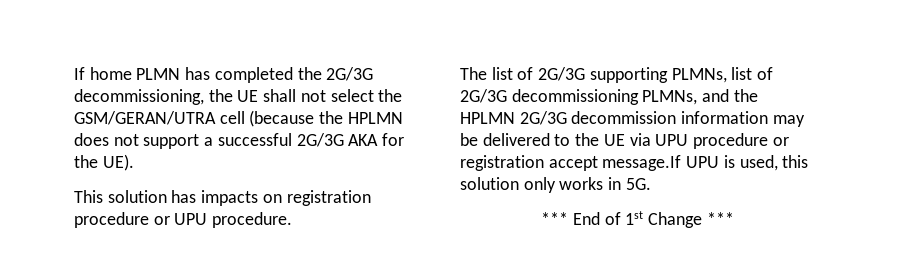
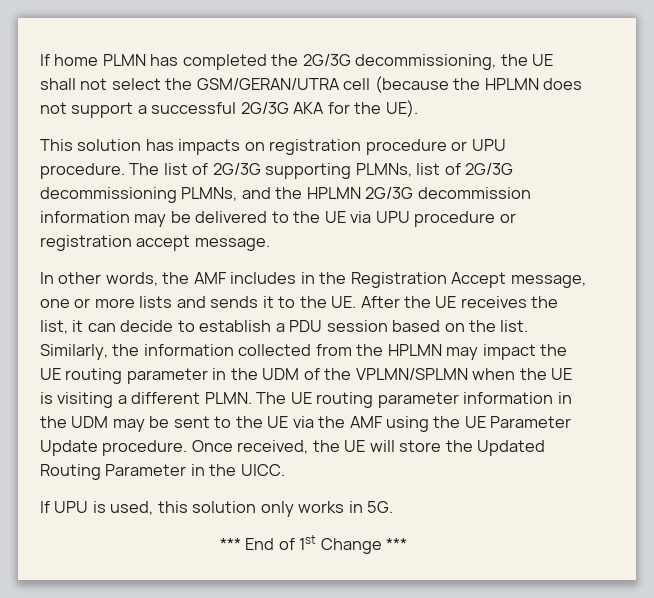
(293, 220) // -> (125, 171) none
[602,155,682,171] message.If -> [194,238,270,251] [40,272,586,288] [40,296,559,308] [40,320,529,334] [40,344,568,360] [40,368,573,384] [40,392,572,408] [40,416,572,432] [40,440,546,456] [40,464,285,480] [40,501,50,513] message. // In other words, the AMF includes in the Registration Accept message, one or more lists and sends it to the UE. After the UE receives the list, it can decide to establish a PDU session based on the list. Similarly, the information collected from the HPLMN may impact the UE routing parameter in the UDM of the VPLMN/SPLMN when the UE is visiting a different PLMN. The UE routing parameter information in the UDM may be sent to the UE via the AMF using the UE Parameter Update procedure. Once received, the UE will store the Updated Routing Parameter in the UICC. // If

